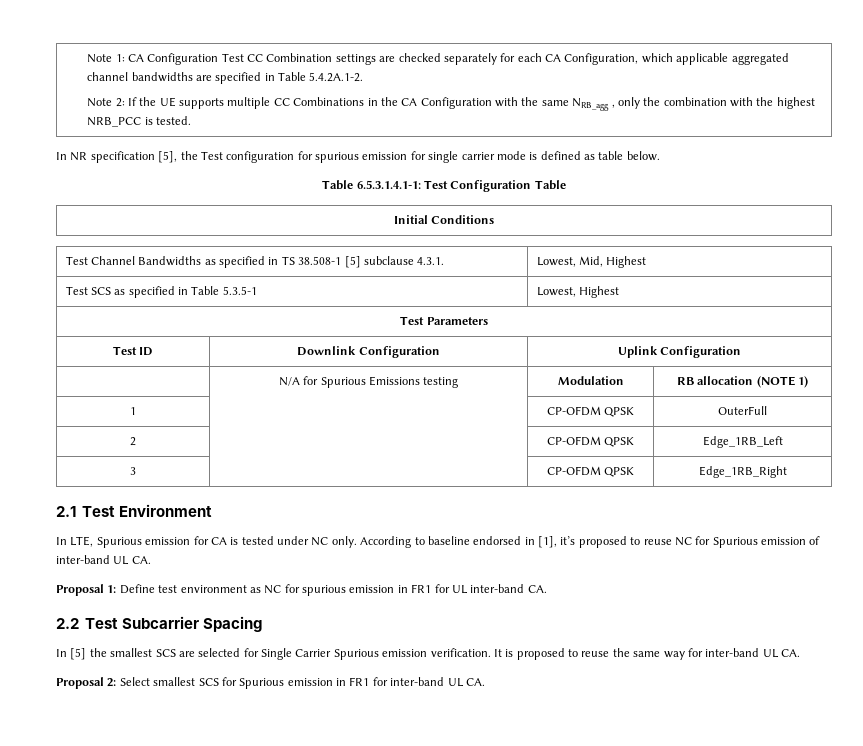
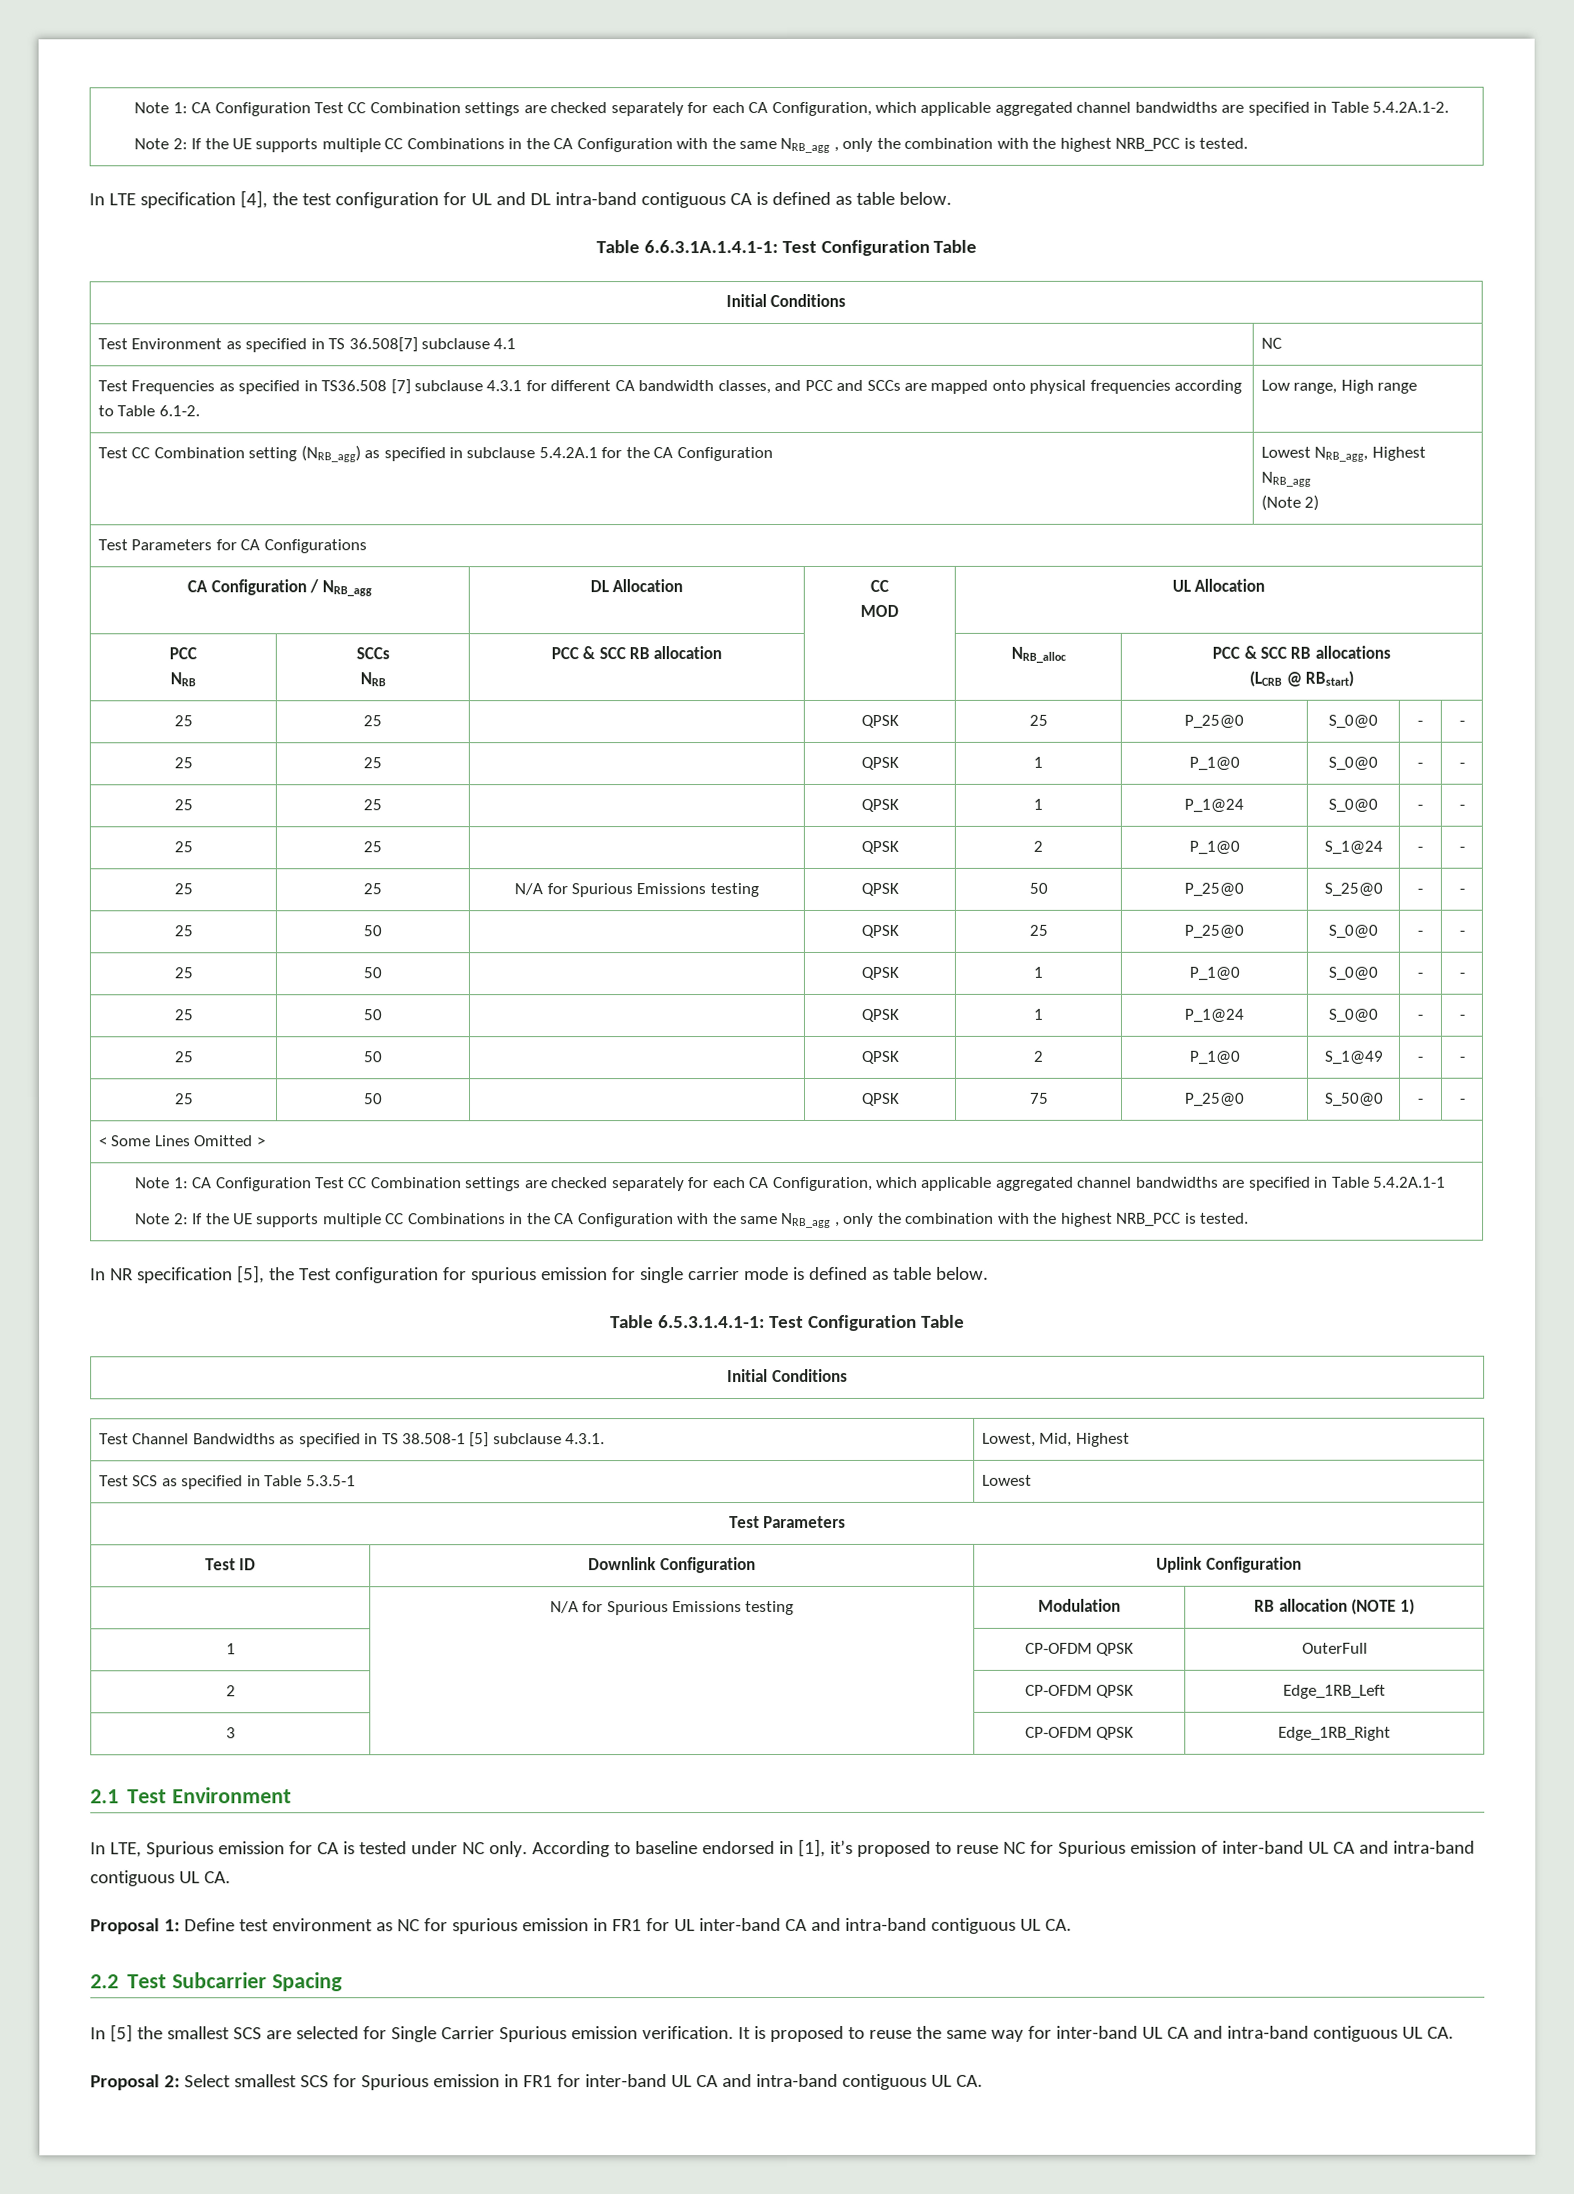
(191, 120) none -> [89,190,952,209] [595,239,978,256] [725,293,847,308] [97,337,517,353] [1260,337,1282,349] [97,379,1243,395] [97,405,200,417] [1260,379,1418,394] [97,445,773,463] [1260,446,1426,462] [1260,471,1311,487] [1260,494,1320,511] [97,539,367,554] [187,579,372,597] [589,579,684,593] [870,579,889,592] [860,604,899,617] [1171,578,1266,592] [169,647,197,660] [170,672,196,687] [355,647,390,660] [359,672,386,687] [550,646,723,660] [1010,646,1066,663] [1212,645,1391,659] [1249,670,1354,687] [173,715,193,727] [363,715,382,727] [860,714,899,728] [1028,714,1048,726] [1184,714,1244,729] [1328,714,1378,729] [1417,720,1423,726] [1458,720,1465,726] [173,757,193,769] [363,757,382,769] [860,756,899,770] [1033,756,1043,768] [1188,756,1240,771] [1328,756,1378,771] [1417,762,1423,768] [1458,762,1465,768] [173,799,193,811] [363,799,382,811] [860,798,899,812] [1033,798,1043,810] [1184,798,1244,813] [1328,798,1378,813] [1417,804,1423,810] [1458,804,1465,810] [173,841,193,853] [363,841,382,853] [860,840,899,854] [1033,840,1043,852] [1188,840,1240,855] [1323,840,1383,855] [1417,846,1423,852] [1458,846,1465,852] [173,883,193,895] [363,883,382,895] [514,883,759,898] [860,882,899,896] [1028,882,1048,894] [1184,882,1244,897] [1323,882,1383,897] [1417,888,1423,894] [1458,888,1465,894] [173,925,193,937] [363,925,382,937] [860,924,899,938] [1028,924,1048,936] [1184,924,1244,939] [1328,924,1378,939] [1417,930,1423,936] [1458,930,1465,936] [173,967,193,979] [363,967,382,979] [860,966,899,980] [1033,966,1043,978] [1188,966,1240,981] [1328,966,1378,981] [1417,972,1423,978] [1458,972,1465,978] [173,1009,193,1021] [363,1009,382,1021] [860,1008,899,1022] [1033,1008,1043,1020] [1184,1008,1244,1023] [1328,1008,1378,1023] [1417,1014,1423,1020] [1458,1014,1465,1020] [173,1051,193,1063] [363,1051,382,1063] [860,1050,899,1064] [1033,1050,1043,1062] [1188,1050,1240,1065] [1323,1050,1383,1065] [1417,1056,1423,1062] [1458,1056,1465,1062] [173,1093,194,1105] [363,1093,383,1105] [860,1092,900,1106] [1028,1092,1049,1104] [1184,1092,1245,1107] [1323,1092,1384,1107] [1418,1098,1424,1104] [1459,1098,1466,1104] [98,1135,266,1147] [135,1176,1447,1192] [135,1212,1250,1229] // In LTE specification [4], the test configuration for UL and DL intra-band contiguous CA is defined as table below. // Table 6.6.3.1A.1.4.1-1: Test Configuration Table // Initial Conditions // Test Environment as specified in TS 36.508[7] subclause 4.1 | NC // Test Frequencies as specified in TS36.508 [7] subclause 4.3.1 for different CA bandwidth classes, and PCC and SCCs are mapped onto physical frequencies according to Table 6.1-2. | Low range, High range // Test CC Combination setting (NRB_agg) as specified in subclause 5.4.2A.1 for the CA Configuration | Lowest NRB_agg, Highest NRB_agg // (Note 2) // Test Parameters for CA Configurations // CA Configuration / NRB_agg | DL Allocation | CC // MOD | UL Allocation // PCC // NRB | SCCs // NRB | PCC & SCC RB allocation | | NRB_alloc | PCC & SCC RB allocations // (LCRB @ RBstart) // 25 | 25 | | QPSK | 25 | P_25@0 | S_0@0 | - | - // 25 | 25 | | QPSK | 1 | P_1@0 | S_0@0 | - | - // 25 | 25 | | QPSK | 1 | P_1@24 | S_0@0 | - | - // 25 | 25 | | QPSK | 2 | P_1@0 | S_1@24 | - | - // 25 | 25 | N/A for Spurious Emissions testing | QPSK | 50 | P_25@0 | S_25@0 | - | - // 25 | 50 | | QPSK | 25 | P_25@0 | S_0@0 | - | - // 25 | 50 | | QPSK | 1 | P_1@0 | S_0@0 | - | - // 25 | 50 | | QPSK | 1 | P_1@24 | S_0@0 | - | - // 25 | 50 | | QPSK | 2 | P_1@0 | S_1@49 | - | - // 25 | 50 | | QPSK | 75 | P_25@0 | S_50@0 | - | - // < Some Lines Omitted > // Note 1: CA Configuration Test CC Combination settings are checked separately for each CA Configuration, which applicable aggregated channel bandwidths are specified in Table 5.4.2A.1-1 // Note 2: If the UE supports multiple CC Combinations in the CA Configuration with the same NRB_agg , only the combination with the highest NRB_PCC is tested.
[536,286,619,298] Lowest, Highest -> [981,1474,1032,1486] Lowest
(130, 560) none -> [1332,1840,1475,1854] [90,1870,200,1887] CA and intra-band contiguous UL
(525, 588) none -> [784,1917,1041,1934] CA and intra-band contiguous UL
(779, 653) none -> [1166,2025,1423,2042] CA and intra-band contiguous UL
(464, 682) none -> [695,2073,952,2090] CA and intra-band contiguous UL

